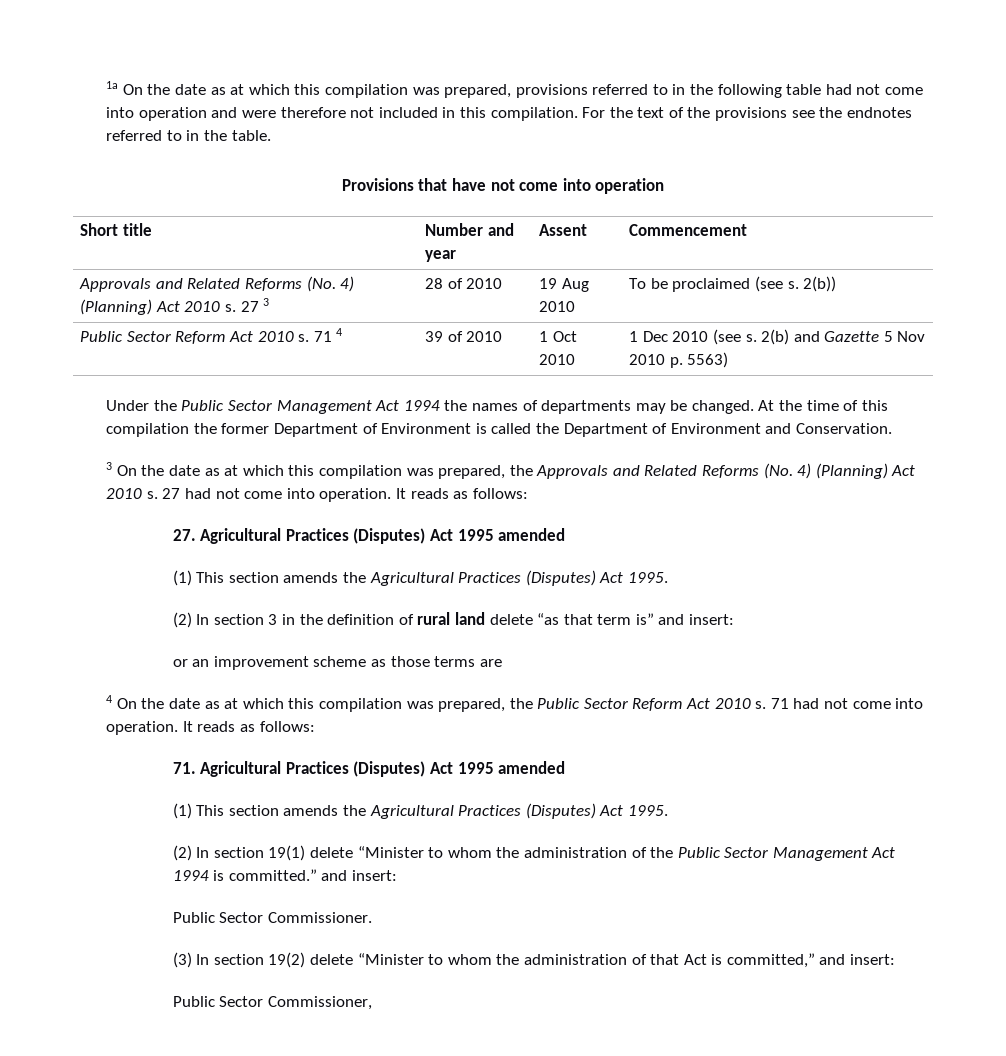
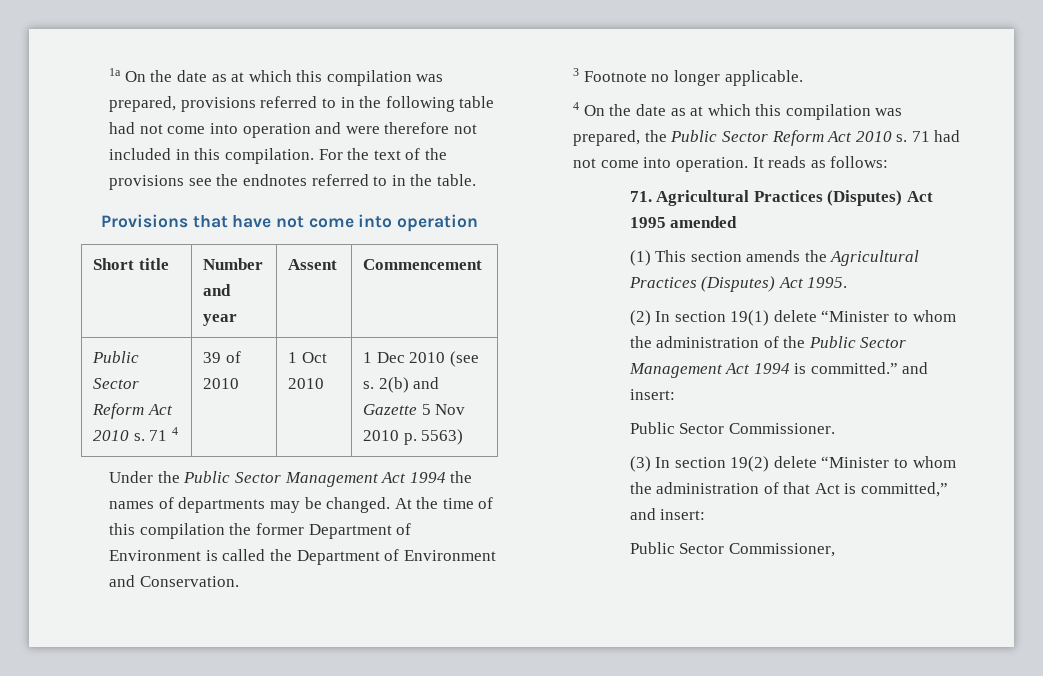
[79,276,355,292] [80,298,270,315] [425,278,503,289] [539,278,589,292] [539,301,576,312] [629,276,837,292] // Approvals and Related Reforms (No. 4) (Planning) Act 2010 s. 27 3 | 28 of 2010 | 19 Aug 2010 | To be proclaimed (see s. 2(b)) -> (482, 264) none
[116,463,916,479] [106,488,528,502] [172,528,566,544] [172,570,668,586] [172,612,735,628] [172,656,502,670] On the date as at which this compilation was prepared, the Approvals and Related Reforms (No. 4) (Planning) Act 2010 s. 27 had not come into operation. It reads as follows: // 27. Agricultural Practices (Disputes) Act 1995 amended // (1) This section amends the Agricultural Practices (Disputes) Act 1995. // (2) In section 3 in the definition of rural land delete “as that term is” and insert: // or an improvement scheme as those terms are -> [583,70,803,86] Footnote no longer applicable.

